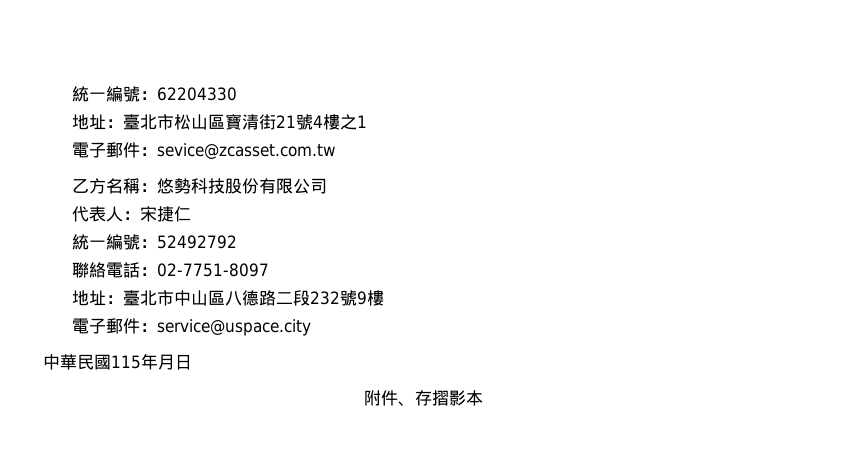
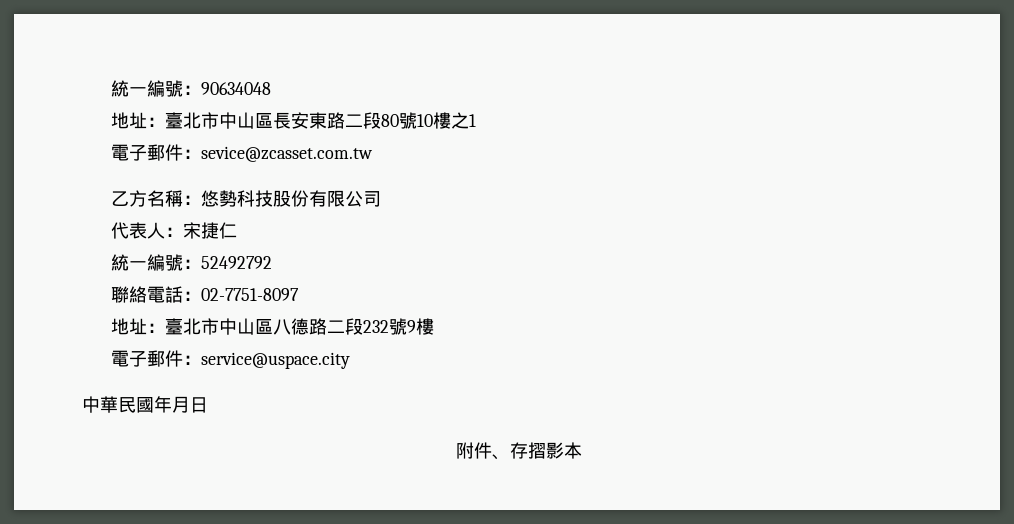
[72,86,238,102] [72,114,324,130] 統一編號：62204330 // 地址：臺北市松山區寶清街21號4 -> [111,80,272,97] [111,112,434,129] 統一編號：90634048 // 地址：臺北市中山區長安東路二段80號10
[111,355,141,369] 115 -> (154, 405) none

